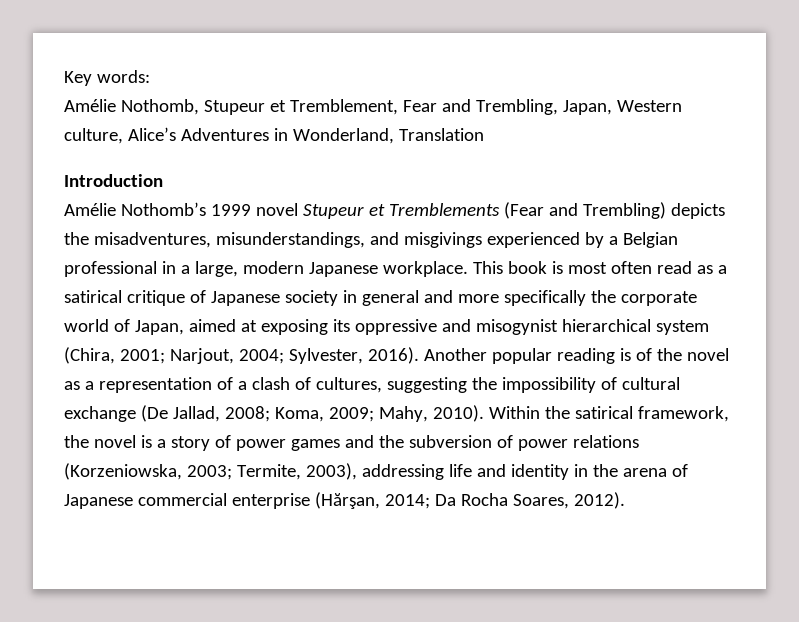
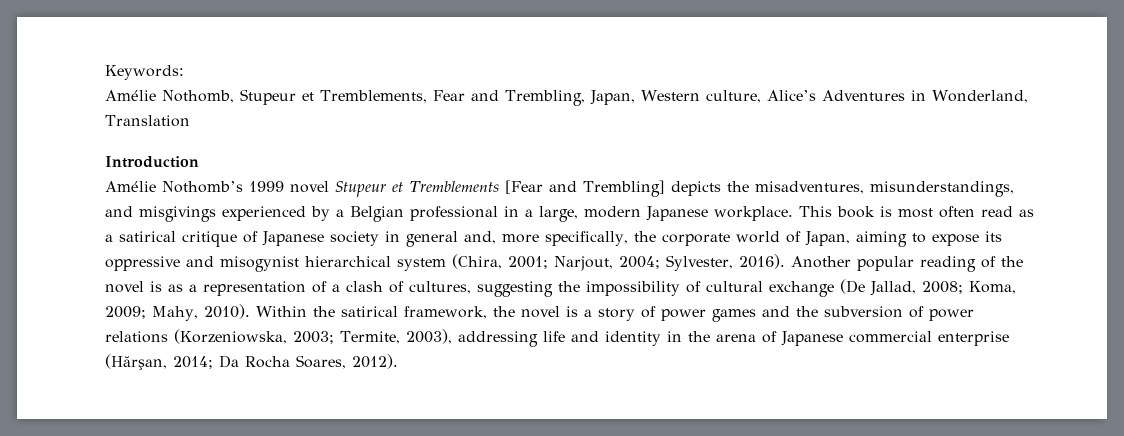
[64,70,150,86] Key words: -> [105,65,184,80] Keywords:
[289,99,398,115] Tremblement, -> [320,90,427,103] Tremblements,
[503,202,666,219] (Fear and Trembling) -> [504,180,665,197] [Fear and Trembling]
[423,290,586,306] and more specifically -> [464,231,628,246] and, more specifically,
[188,319,328,335] aimed at exposing -> [855,231,979,247] aiming to expose
[619,348,631,361] is -> (976, 264) none
(729, 354) none -> [150,281,162,292] is

